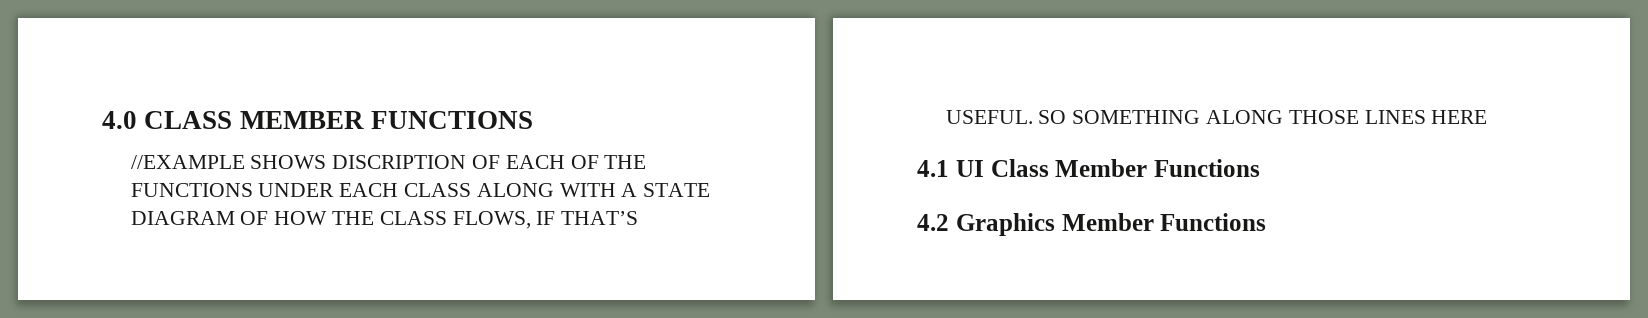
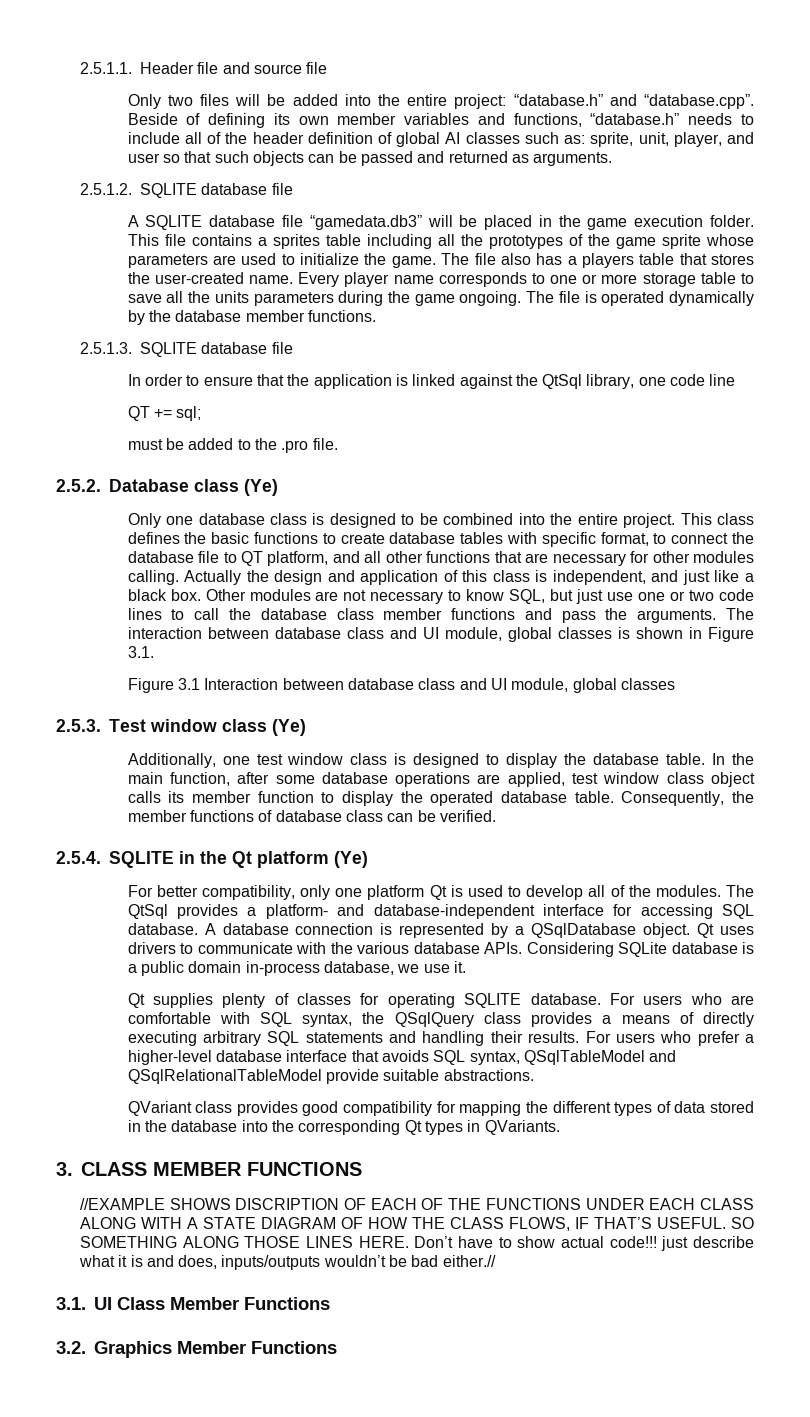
[102,111,137,129] 4.0 -> [79,62,328,74] [127,94,754,109] [127,113,754,128] [127,132,755,147] [127,151,613,166] [79,183,293,198] [127,215,754,230] [127,234,754,249] [127,253,754,268] [127,272,754,287] [127,291,755,306] [127,310,376,325] [79,342,293,357] [127,374,736,389] [127,406,202,421] [127,438,338,453] [56,479,278,496] [127,513,754,528] [127,532,754,547] [127,551,754,566] [127,570,754,585] [127,589,754,604] [127,608,754,623] [127,627,754,642] [127,646,154,658] [127,678,675,693] [56,719,306,736] [127,753,755,768] [127,772,756,787] [127,791,755,806] [127,810,496,822] [56,851,368,868] [127,885,755,900] [127,904,754,919] [127,923,755,938] [127,942,755,957] [127,961,466,976] [127,993,754,1008] [127,1012,754,1027] [127,1031,754,1046] [127,1050,677,1065] [127,1069,534,1084] [127,1101,754,1116] [127,1120,560,1135] [56,1162,73,1176] 2.5.1.1. Header file and source file // Only two files will be added into the entire project: “database.h” and “database.cpp”. Beside of defining its own member variables and functions, “database.h” needs to include all of the header definition of global AI classes such as: sprite, unit, player, and user so that such objects can be passed and returned as arguments. // 2.5.1.2. SQLITE database file // A SQLITE database file “gamedata.db3” will be placed in the game execution folder. This file contains a sprites table including all the prototypes of the game sprite whose parameters are used to initialize the game. The file also has a players table that stores the user-created name. Every player name corresponds to one or more storage table to save all the units parameters during the game ongoing. The file is operated dynamically by the database member functions. // 2.5.1.3. SQLITE database file // In order to ensure that the application is linked against the QtSql library, one code line // QT += sql; // must be added to the .pro file. // 2.5.2. Database class (Ye) // Only one database class is designed to be combined into the entire project. This class defines the basic functions to create database tables with specific format, to connect the database file to QT platform, and all other functions that are necessary for other modules calling. Actually the design and application of this class is independent, and just like a black box. Other modules are not necessary to know SQL, but just use one or two code lines to call the database class member functions and pass the arguments. The interaction between database class and UI module, global classes is shown in Figure 3.1. // Figure 3.1 Interaction between database class and UI module, global classes // 2.5.3. Test window class (Ye) // Additionally, one test window class is designed to display the database table. In the main function, after some database operations are applied, test window class object calls its member function to display the operated database table. Consequently, the member functions of database class can be verified. // 2.5.4. SQLITE in the Qt platform (Ye) // For better compatibility, only one platform Qt is used to develop all of the modules. The QtSql provides a platform- and database-independent interface for accessing SQL database. A database connection is represented by a QSqlDatabase object. Qt uses drivers to communicate with the various database APIs. Considering SQLite database is a public domain in-process database, we use it. // Qt supplies plenty of classes for operating SQLITE database. For users who are comfortable with SQL syntax, the QSqlQuery class provides a means of directly executing arbitrary SQL statements and handling their results. For users who prefer a higher-level database interface that avoids SQL syntax, QSqlTableModel and QSqlRelationalTableModel provide suitable abstractions. // QVariant class provides good compatibility for mapping the different types of data stored in the database into the corresponding Qt types in QVariants. // 3.
[1431,110,1488,124] [917,160,949,177] HERE // 4.1 -> [358,1236,754,1251] [78,1255,496,1270] [56,1297,86,1310] HERE. Don’t have to show actual code!!! just describe what it is and does, inputs/outputs wouldn’t be bad either.// // 3.1.
[917,214,949,231] 4.2 -> [56,1341,86,1354] 3.2.

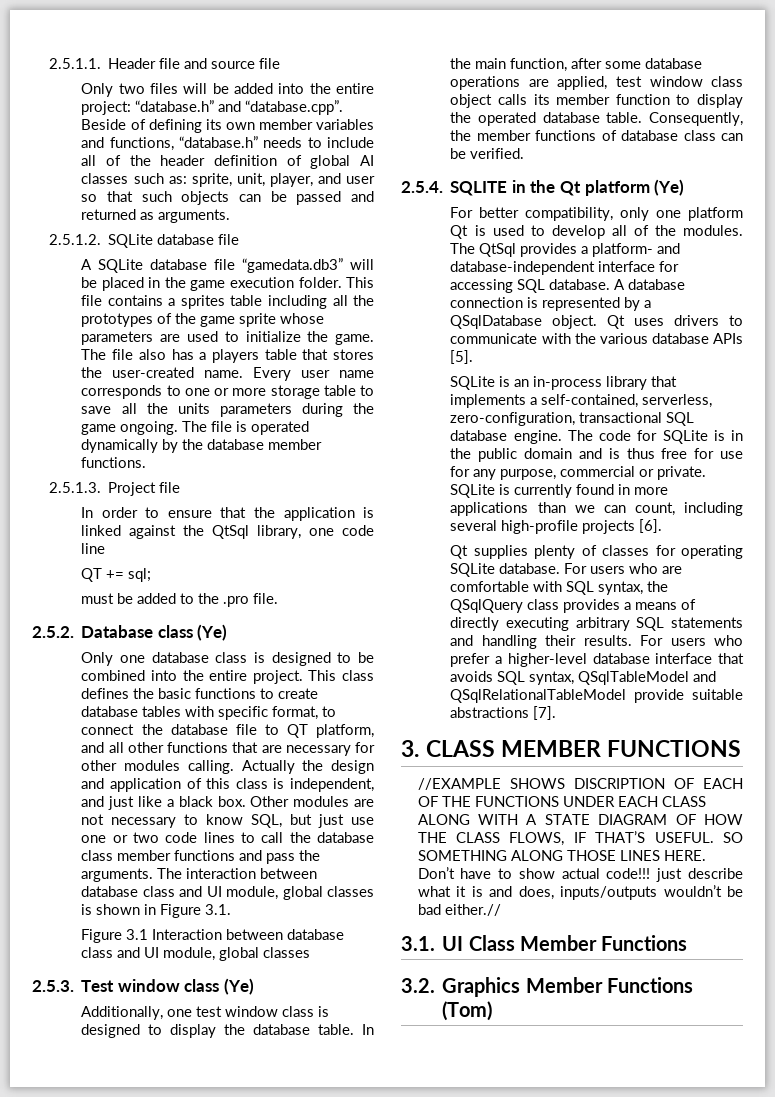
[139,183,197,198] SQLITE -> [107,234,153,248] SQLite
[145,215,203,230] SQLITE -> [98,259,144,273] SQLite
[344,272,390,287] player -> [301,370,331,378] user
[139,342,268,357] SQLITE database -> [107,482,156,496] Project
[484,942,755,957] [127,961,466,976] APIs. Considering SQLite database is a public domain in-process database, we use it. -> [713,333,743,344] [450,350,474,364] [450,376,678,390] [450,394,713,408] [450,412,695,426] [450,430,743,444] [450,448,743,462] [450,466,707,480] [450,484,669,498] [450,502,743,516] [450,519,663,534] APIs [5]. // SQLite is an in-process library that implements a self-contained, serverless, zero-configuration, transactional SQL database engine. The code for SQLite is in the public domain and is thus free for use for any purpose, commercial or private. SQLite is currently found in more applications than we can count, including several high-profile projects [6].
[464,993,522,1008] SQLITE -> [450,563,496,577] SQLite
[443,1069,534,1081] [127,1101,754,1116] [127,1120,560,1135] abstractions. // QVariant class provides good compatibility for mapping the different types of data stored in the database into the corresponding Qt types in QVariants. -> [450,706,557,720] abstractions [7].
(337, 1347) none -> [442,1001,493,1021] (Tom)

